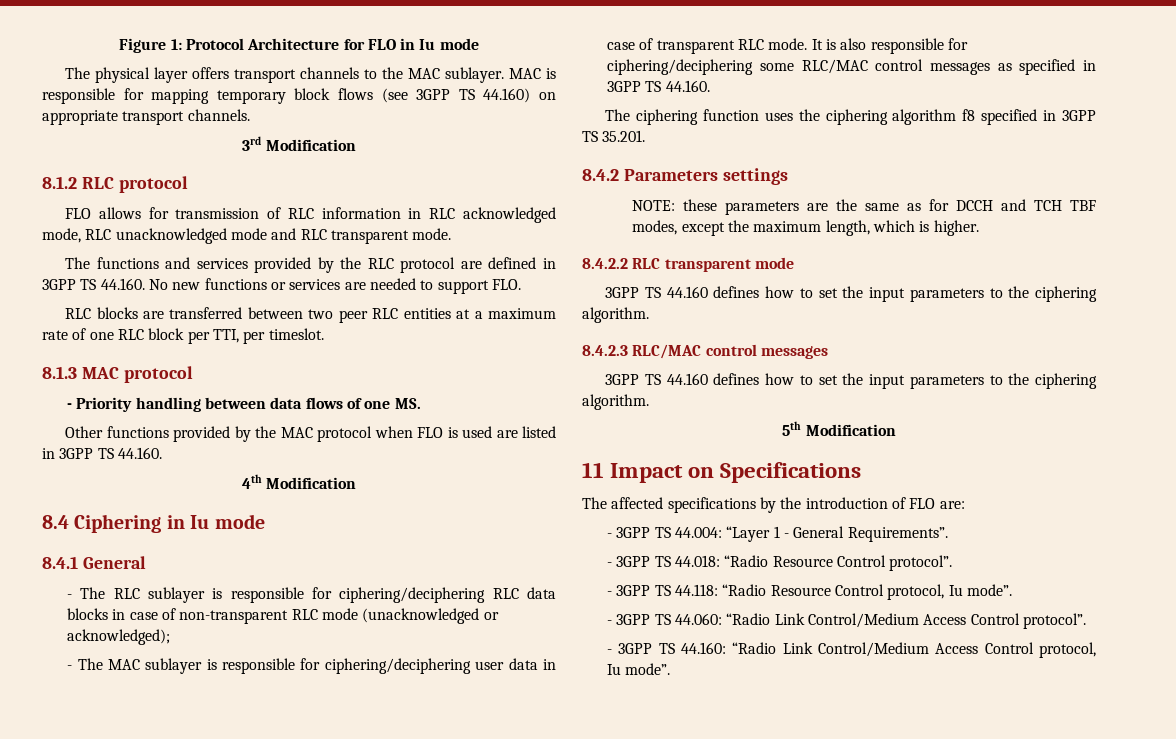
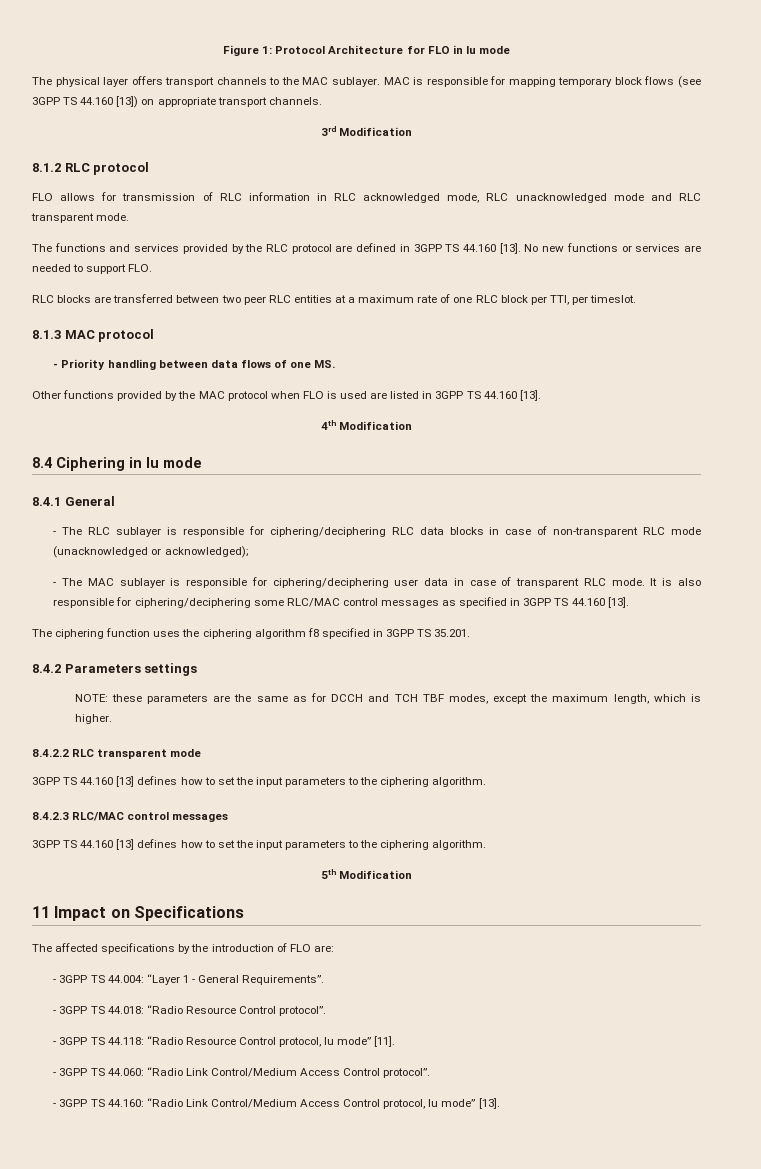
[483,88,531,103] 44.160) -> [80,96,139,108] 44.160 [13])
[100,278,145,290] 44.160. -> [463,243,521,254] 44.160 [13].
[117,447,162,459] 44.160. -> [483,390,541,401] 44.160 [13].
[665,80,710,92] 44.160. -> [571,597,629,608] 44.160 [13].
(708, 292) none -> [116,776,135,787] [13]
(708, 379) none -> [116,839,135,850] [13]
[967,584,1013,596] mode”. -> [337,1036,396,1047] mode” [11].
[625,663,671,675] mode”. -> [441,1098,500,1109] mode” [13].

